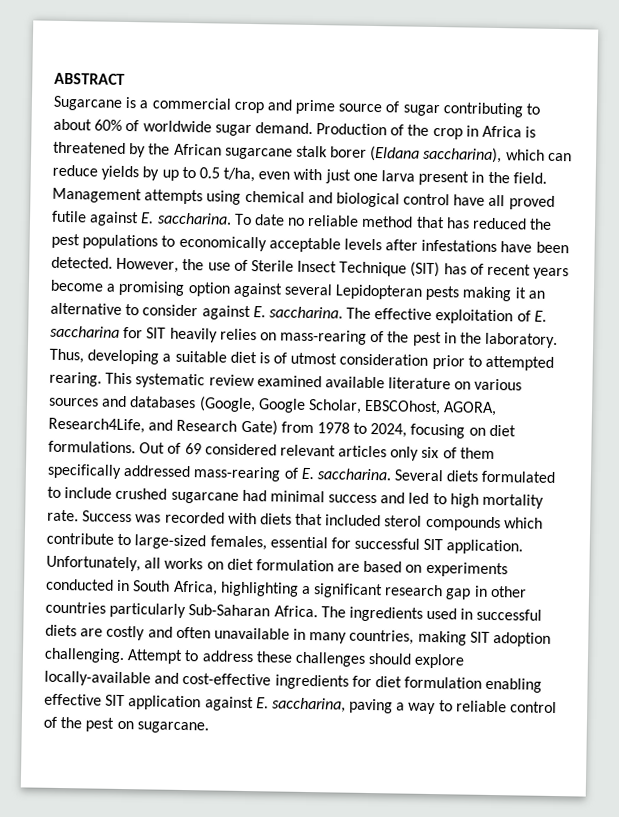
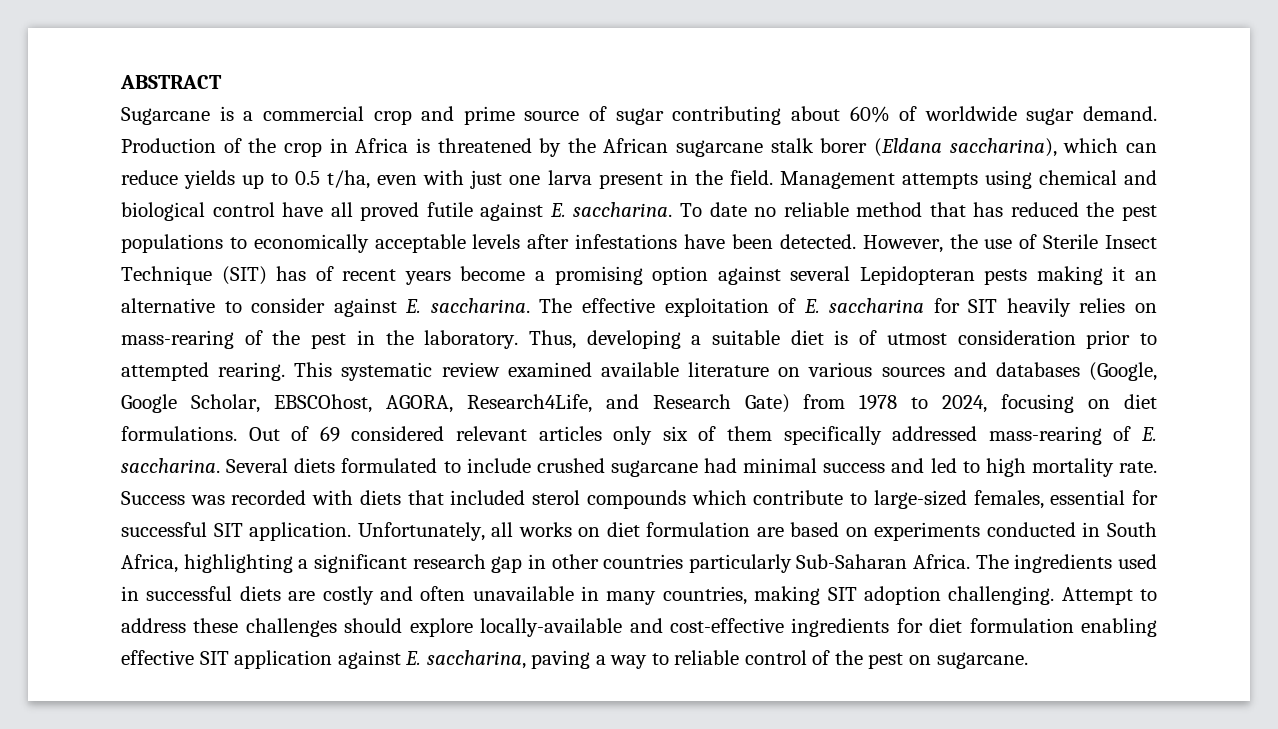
[526,103,541,115] to -> (782, 115) none
[142,166,160,181] by -> (236, 179) none

